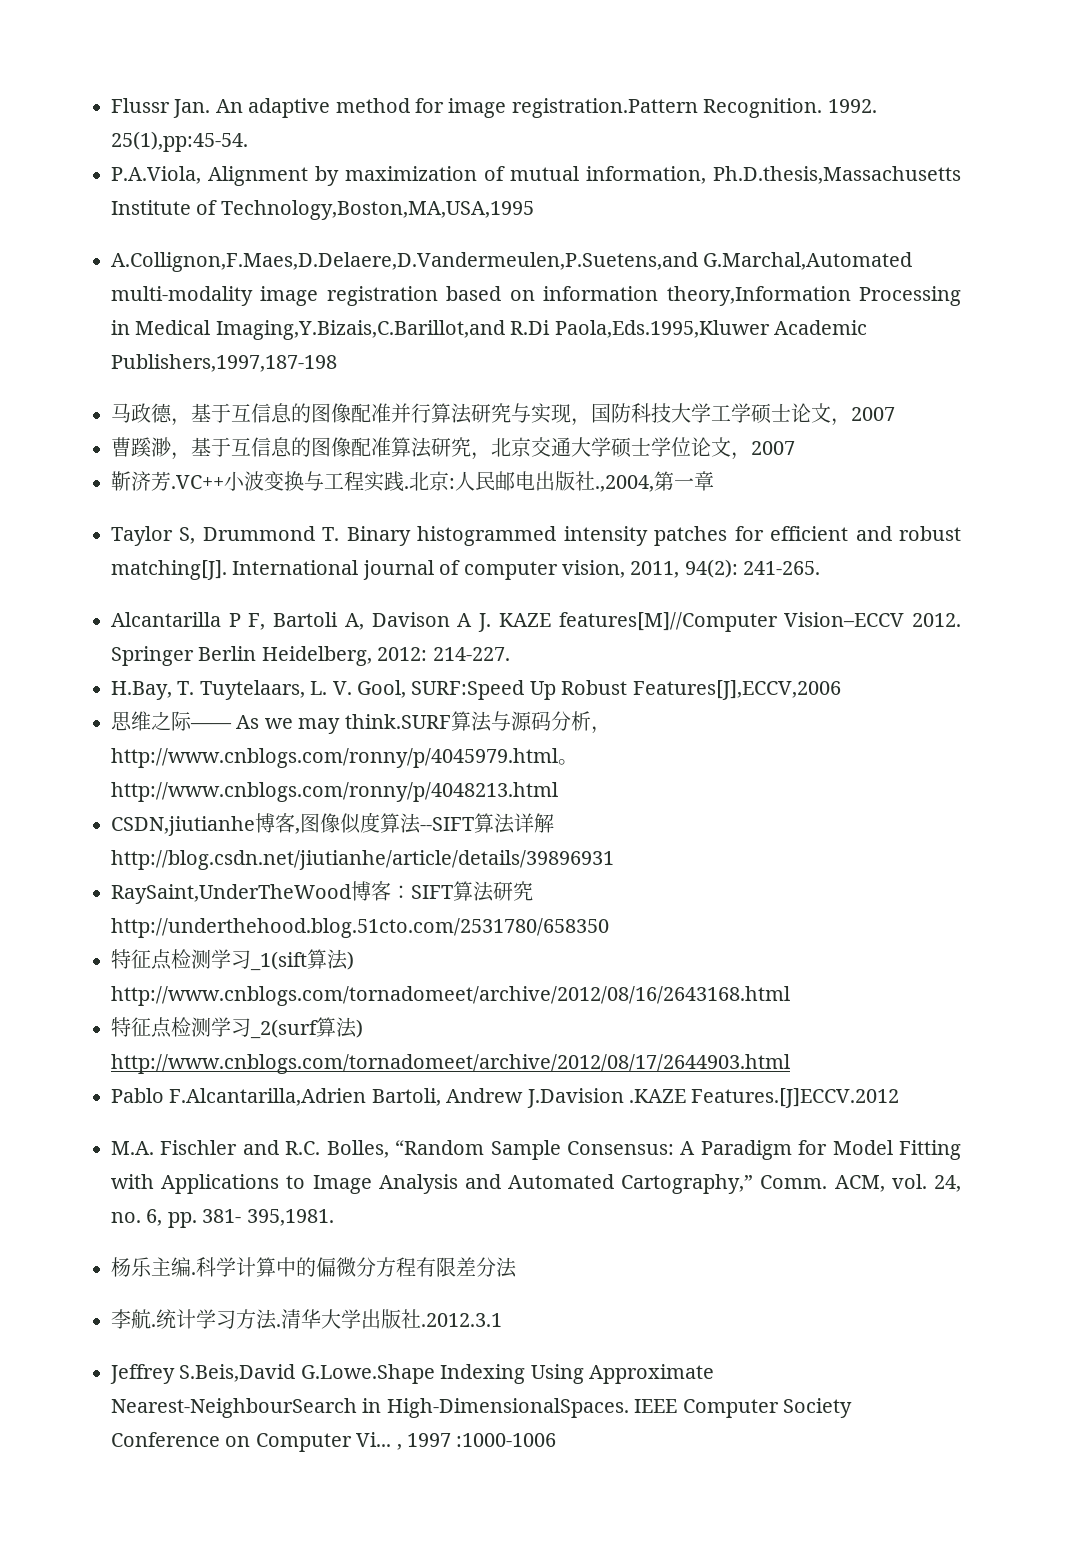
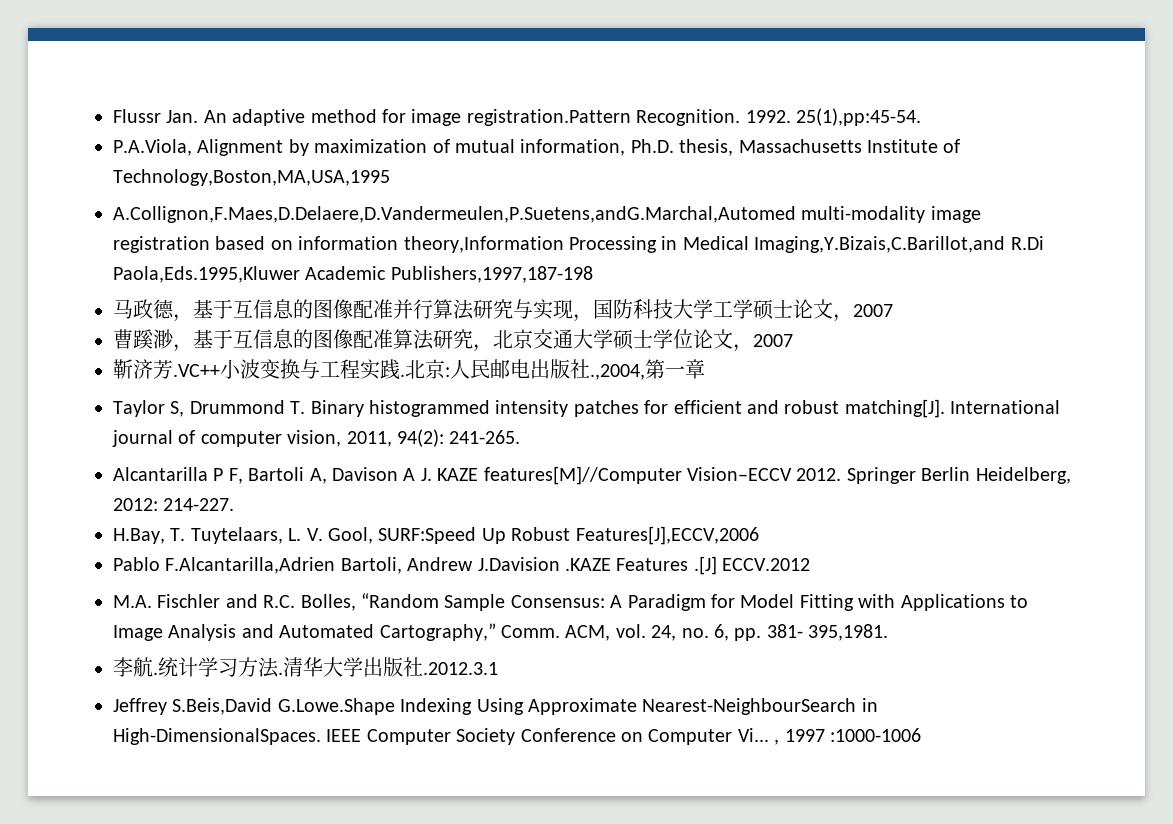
[713,166,961,184] Ph.D.thesis,Massachusetts -> [630,139,862,156] Ph.D. thesis, Massachusetts
[111,252,913,272] A.Collignon,F.Maes,D.Delaere,D.Vandermeulen,P.Suetens,and G.Marchal,Automated -> [113,206,796,223] A.Collignon,F.Maes,D.Delaere,D.Vandermeulen,P.Suetens,andG.Marchal,Automed
[111,711,611,734] [111,748,578,768] [111,782,558,802] [111,812,554,836] [111,850,614,870] [111,881,533,904] [111,918,609,938] [111,949,354,971] [111,986,790,1006] [111,1017,363,1039] [111,1054,790,1074] // 思维之际—— As we may think.SURF算法与源码分析，http://www.cnblogs.com/ronny/p/4045979.html。http://www.cnblogs.com/ronny/p/4048213.html // CSDN,jiutianhe博客,图像似度算法--SIFT算法详解http://blog.csdn.net/jiutianhe/article/details/39896931 // RaySaint,UnderTheWood博客：SIFT算法研究http://underthehood.blog.51cto.com/2531780/658350 // 特征点检测学习_1(sift算法) http://www.cnblogs.com/tornadomeet/archive/2012/08/16/2643168.html // 特征点检测学习_2(surf算法) http://www.cnblogs.com/tornadomeet/archive/2012/08/17/2644903.html -> (759, 535) none
[691,1088,900,1108] Features.[J]ECCV.2012 -> [616,556,811,575] Features .[J] ECCV.2012
[111,1257,517,1278] // 杨乐主编.科学计算中的偏微分方程有限差分法 -> (889, 632) none

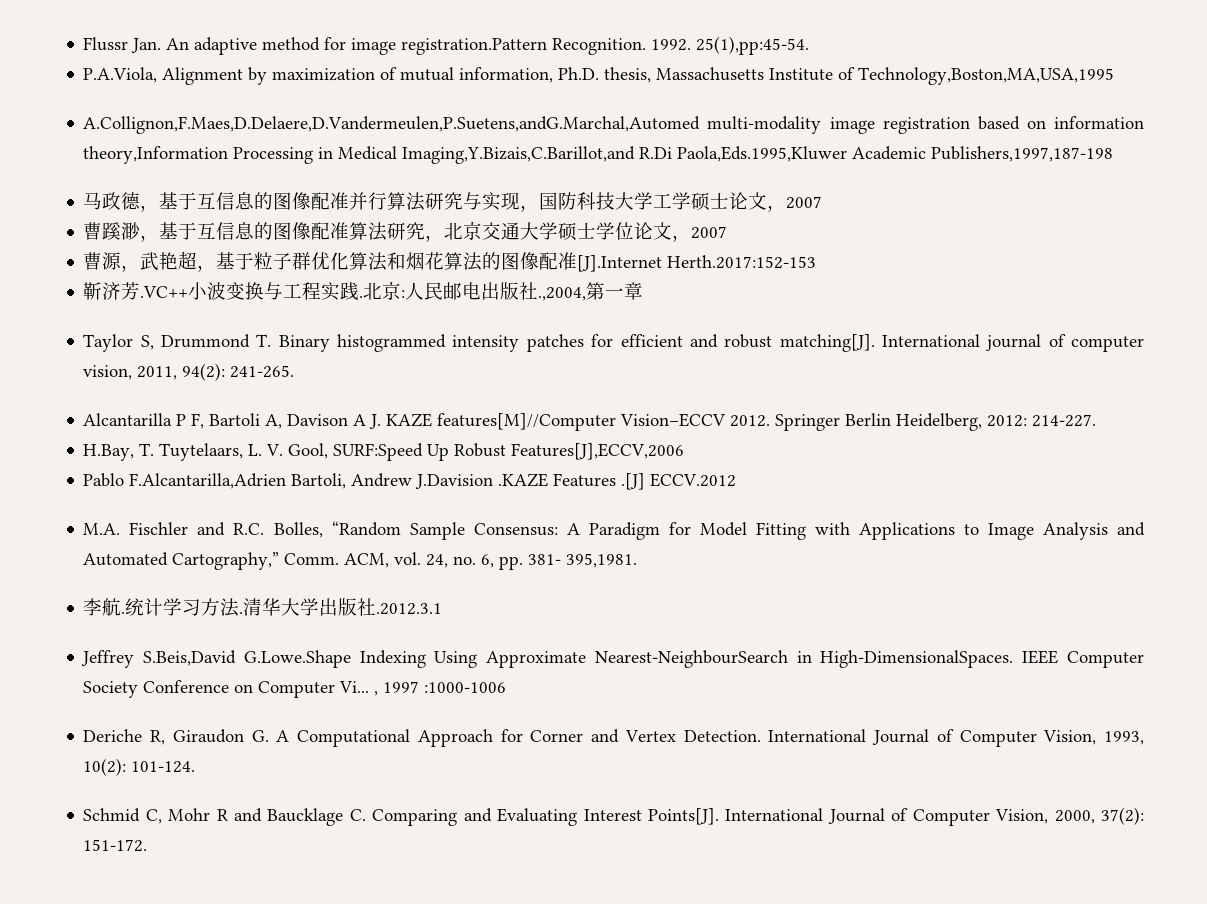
(793, 340) none -> [83,251,817,272] // 曹源，武艳超，基于粒子群优化算法和烟花算法的图像配准[J].Internet Herth.2017:152-153
(921, 735) none -> [83,729,1144,747] [83,758,196,776] [83,807,1144,826] [83,839,148,852] // Deriche R, Giraudon G. A Computational Approach for Corner and Vertex Detection. International Journal of Computer Vision, 1993, 10(2): 101-124. // Schmid C, Mohr R and Baucklage C. Comparing and Evaluating Interest Points[J]. International Journal of Computer Vision, 2000, 37(2): 151-172.

